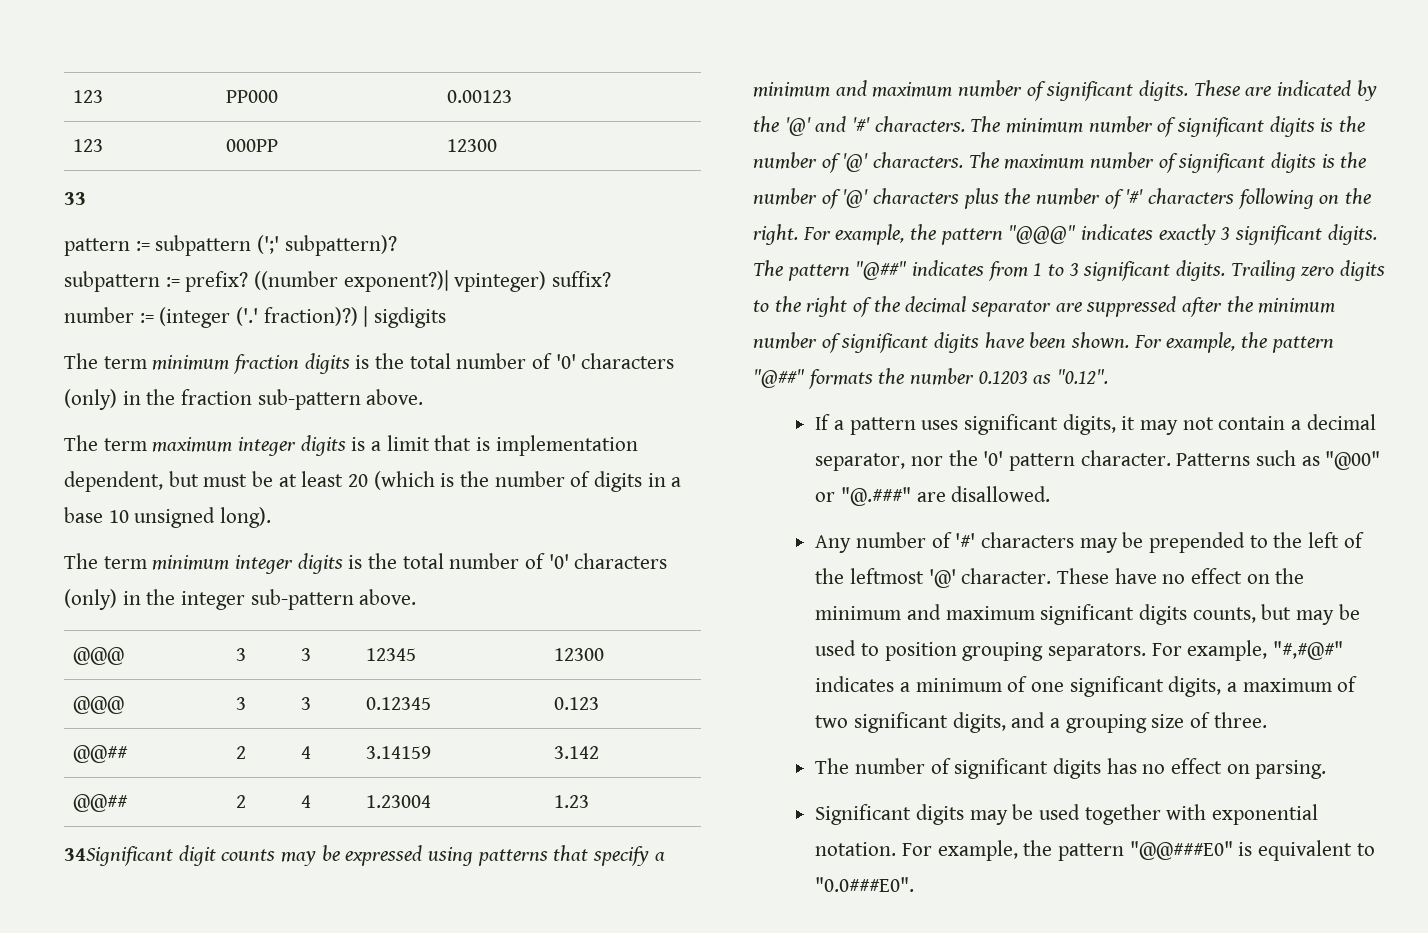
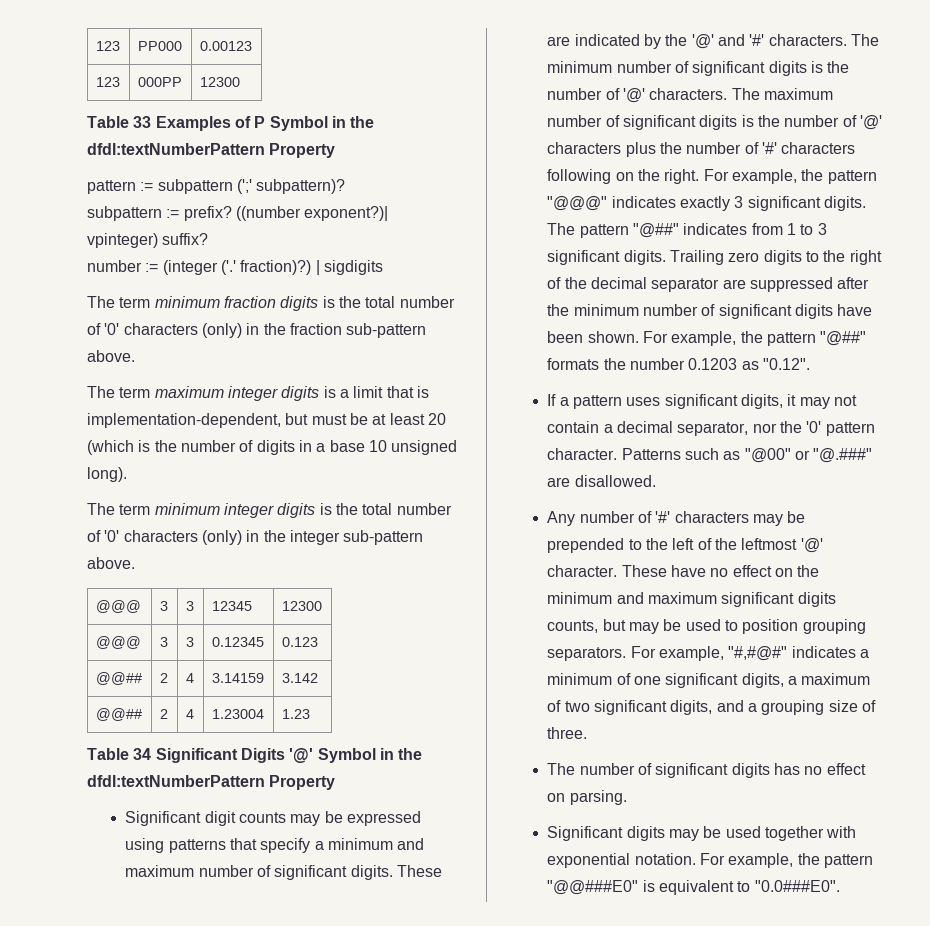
(498, 145) none -> [87,116,129,128] Table
(86, 198) none -> [155,116,375,131] [87,143,336,158] Examples of P Symbol in the dfdl:textNumberPattern Property
[495,435,638,456] [64,471,163,492] implementation dependent, -> [87,413,281,428] implementation-dependent,
[64,846,173,866] 34Significant -> [87,748,423,763] [87,775,336,790] [125,811,202,826] Table 34 Significant Digits '@' Symbol in the dfdl:textNumberPattern Property // Significant

